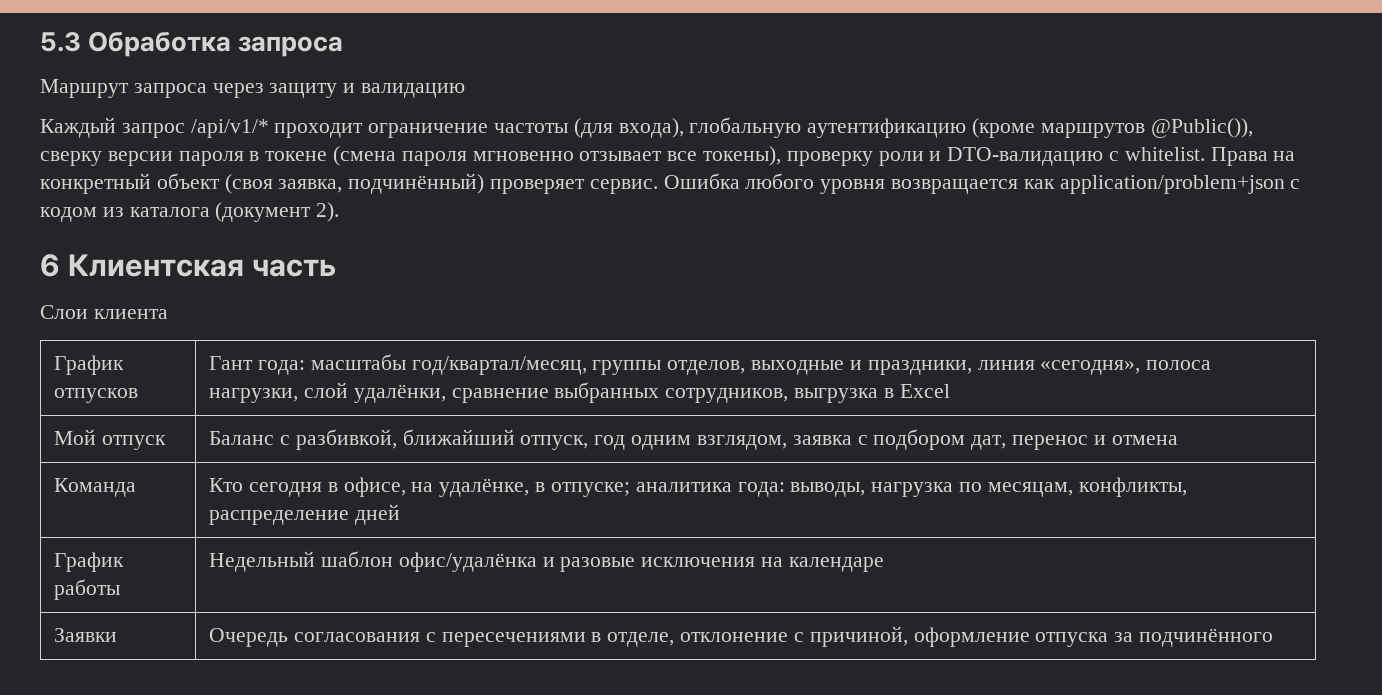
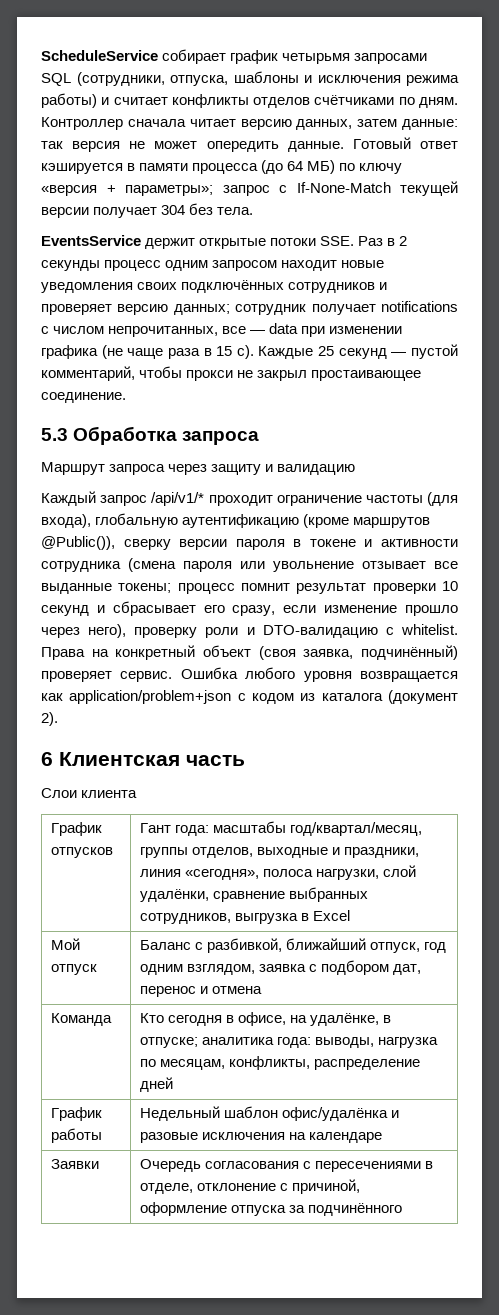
(40, 42) none -> [41,49,428,64] [41,71,459,86] [41,93,458,108] [41,117,458,130] [41,137,459,152] [41,160,403,174] [41,181,458,196] [41,203,254,218] [41,235,408,249] [41,260,385,271] [41,280,388,293] [41,301,458,315] [41,323,403,337] [41,344,458,359] [41,366,422,381] [41,392,126,403] ScheduleService собирает график четырьмя запросами SQL (сотрудники, отпуска, шаблоны и исключения режима работы) и считает конфликты отделов счётчиками по дням. Контроллер сначала читает версию данных, затем данные: так версия не может опередить данные. Готовый ответ кэшируется в памяти процесса (до 64 МБ) по ключу «версия + параметры»; запрос с If-None-Match текущей версии получает 304 без тела. // EventsService держит открытые потоки SSE. Раз в 2 секунды процесс одним запросом находит новые уведомления своих подключённых сотрудников и проверяет версию данных; сотрудник получает notifications с числом непрочитанных, все — data при изменении графика (не чаще раза в 15 с). Каждые 25 секунд — пустой комментарий, чтобы прокси не закрыл простаивающее соединение. //
[333,146,782,166] (смена пароля мгновенно отзывает все токены), -> [364,539,458,547] [41,558,458,572] [41,581,458,594] [41,601,459,616] [41,624,127,638] и активности сотрудника (смена пароля или увольнение отзывает все выданные токены; процесс помнит результат проверки 10 секунд и сбрасывает его сразу, если изменение прошло через него),

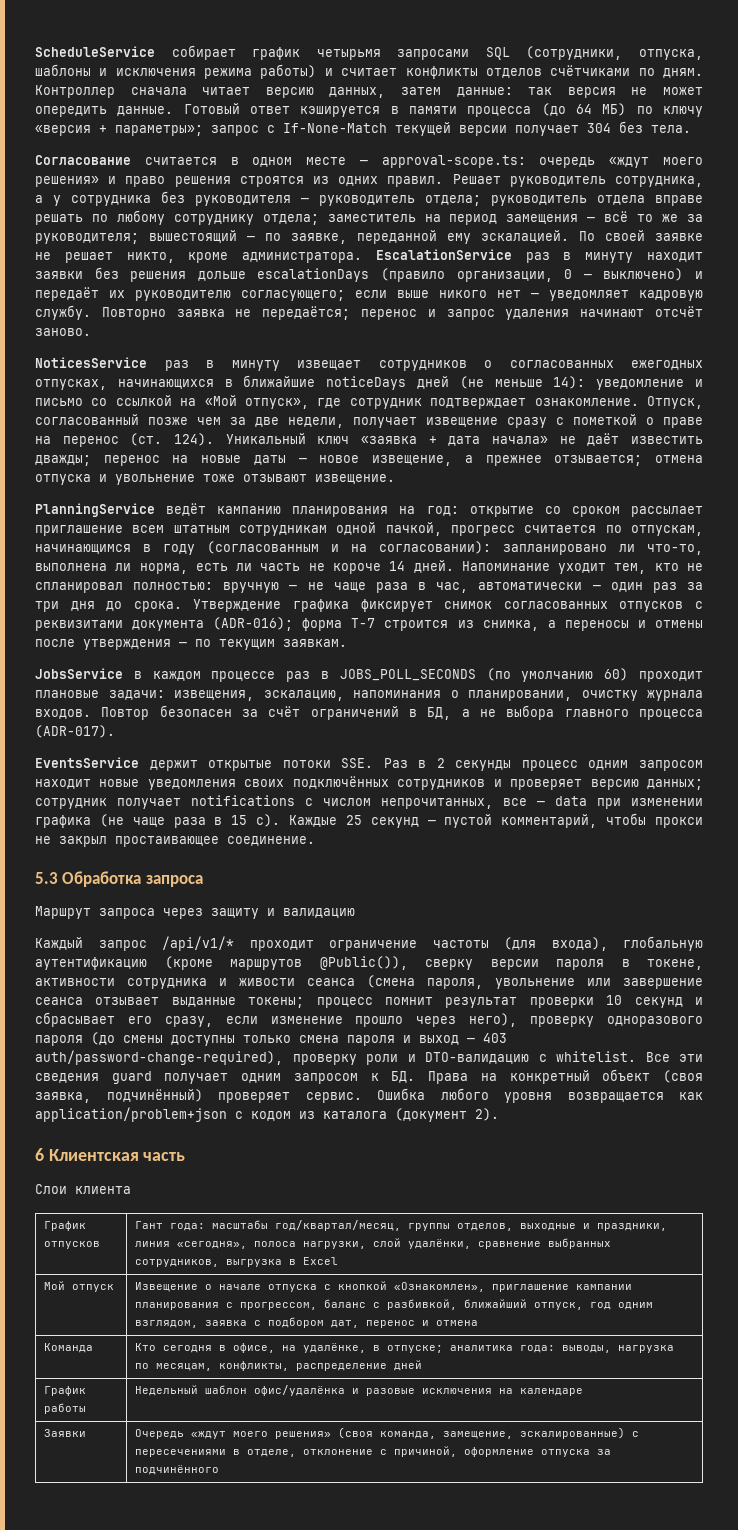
(254, 211) none -> [35,155,703,168] [35,174,703,187] [35,191,703,206] [35,210,703,225] [35,230,703,244] [35,249,704,263] [35,267,704,282] [35,287,703,301] [35,305,703,320] [35,328,91,336] [35,357,703,371] [35,375,703,390] [35,395,703,409] [35,414,703,428] [35,433,703,447] [35,455,704,466] [35,474,395,485] [35,503,703,517] [35,522,703,536] [35,541,703,555] [35,560,704,574] [35,582,703,593] [35,599,704,612] [35,617,703,631] [35,639,347,650] [35,668,703,682] [35,690,703,701] [35,705,703,720] [35,725,115,738] // Согласование считается в одном месте — approval-scope.ts: очередь «ждут моего решения» и право решения строятся из одних правил. Решает руководитель сотрудника, а у сотрудника без руководителя — руководитель отдела; руководитель отдела вправе решать по любому сотруднику отдела; заместитель на период замещения — всё то же за руководителя; вышестоящий — по заявке, переданной ему эскалацией. По своей заявке не решает никто, кроме администратора. EscalationService раз в минуту находит заявки без решения дольше escalationDays (правило организации, 0 — выключено) и передаёт их руководителю согласующего; если выше никого нет — уведомляет кадровую службу. Повторно заявка не передаётся; перенос и запрос удаления начинают отсчёт заново. // NoticesService раз в минуту извещает сотрудников о согласованных ежегодных отпусках, начинающихся в ближайшие noticeDays дней (не меньше 14): уведомление и письмо со ссылкой на «Мой отпуск», где сотрудник подтверждает ознакомление. Отпуск, согласованный позже чем за две недели, получает извещение сразу с пометкой о праве на перенос (ст. 124). Уникальный ключ «заявка + дата начала» не даёт известить дважды; перенос на новые даты — новое извещение, а прежнее отзывается; отмена отпуска и увольнение тоже отзывают извещение. // PlanningService ведёт кампанию планирования на год: открытие со сроком рассылает приглашение всем штатным сотрудникам одной пачкой, прогресс считается по отпускам, начинающимся в году (согласованным и на согласовании): запланировано ли что-то, выполнена ли норма, есть ли часть не короче 14 дней. Напоминание уходит тем, кто не спланировал полностью: вручную — не чаще раза в час, автоматически — один раз за три дня до срока. Утверждение графика фиксирует снимок согласованных отпусков с реквизитами документа (ADR-016); форма Т-7 строится из снимка, а переносы и отмены после утверждения — по текущим заявкам. // JobsService в каждом процессе раз в JOBS_POLL_SECONDS (по умолчанию 60) проходит плановые задачи: извещения, эскалацию, напоминания о планировании, очистку журнала входов. Повтор безопасен за счёт ограничений в БД, а не выбора главного процесса (ADR-017).
[309,539,458,547] [41,558,458,572] токене и активности сотрудника (смена пароля или увольнение отзывает все -> [647,959,703,970] [35,975,703,989] [35,997,160,1005] токене, активности сотрудника и живости сеанса (смена пароля, увольнение или завершение сеанса отзывает
(198, 632) none -> [607,1016,704,1027] [35,1032,507,1046] [35,1050,357,1065] одноразового пароля (до смены доступны только смена пароля и выход — 403 auth/password-change-required), проверку
(459, 629) none -> [645,1052,703,1062] [35,1071,416,1084] Все эти сведения guard получает одним запросом к БД.
[140,940,192,950] Баланс -> [134,1281,632,1292] [134,1299,366,1310] Извещение о начале отпуска с кнопкой «Ознакомлен», приглашение кампании планирования с прогрессом, баланс
[205,1161,300,1169] согласования -> [190,1427,625,1439] «ждут моего решения» (своя команда, замещение, эскалированные)

